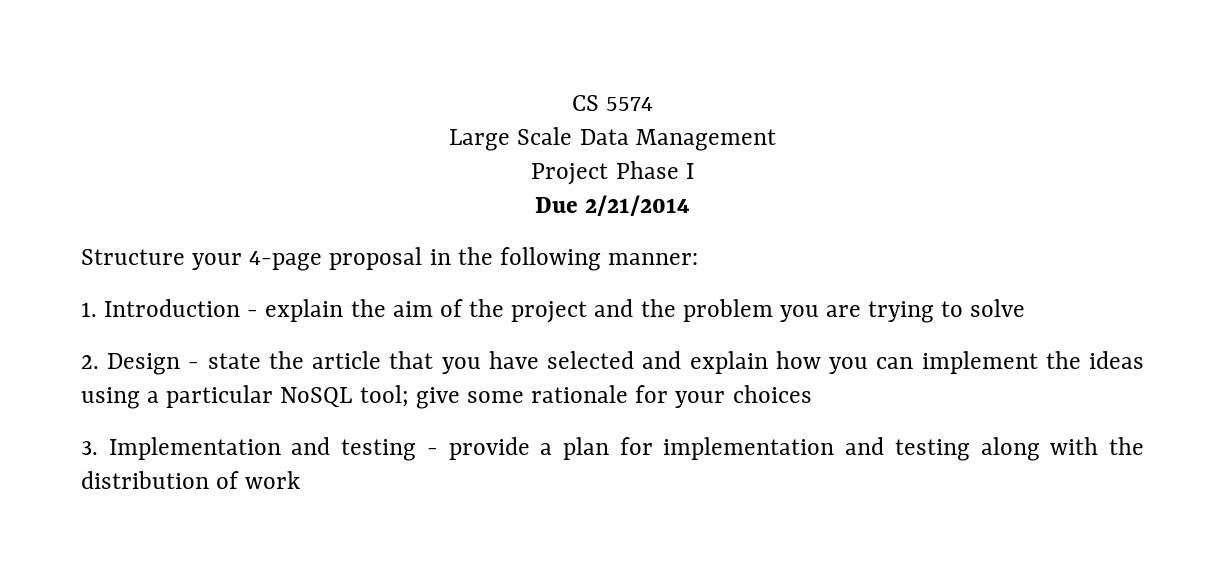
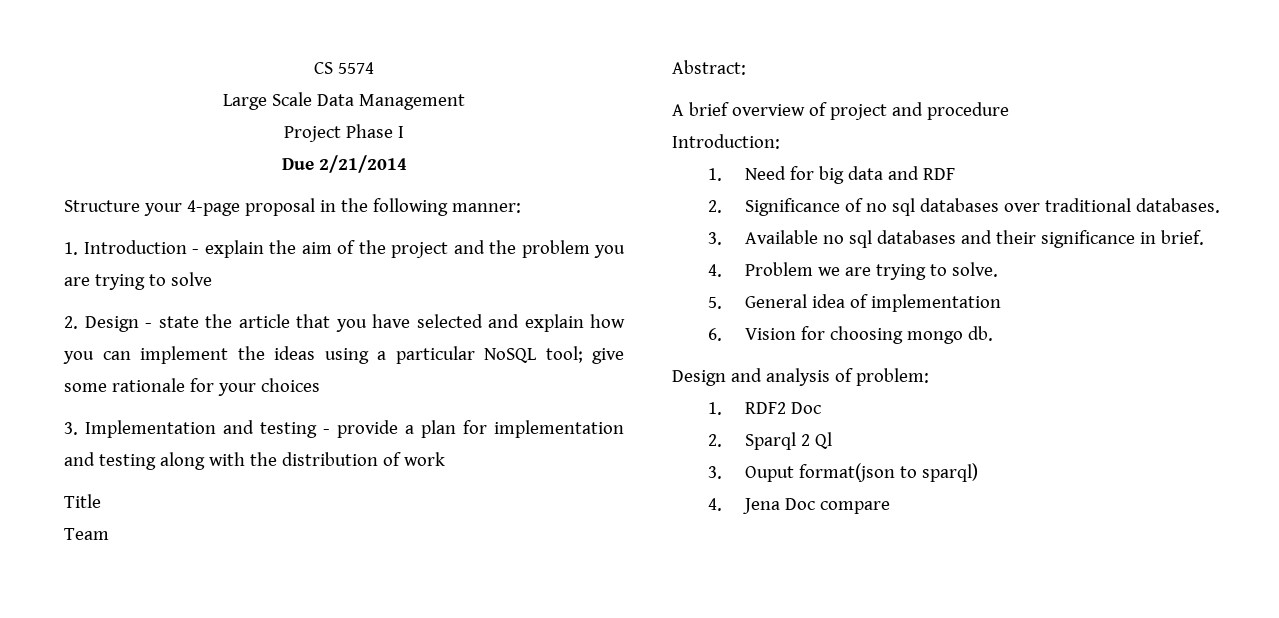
(301, 480) none -> [64,494,101,508] [64,528,109,540] [672,60,746,75] [672,102,1009,120] [672,134,780,149] [708,166,955,184] [708,198,1220,216] [708,230,1204,248] [708,262,998,280] [708,294,1001,312] [708,326,993,344] [672,368,929,386] [708,402,821,415] [708,432,832,450] [708,463,978,482] [708,498,890,514] // Title // Team // Abstract: // A brief overview of project and procedure // Introduction: // 1. Need for big data and RDF // 2. Significance of no sql databases over traditional databases. // 3. Available no sql databases and their significance in brief. // 4. Problem we are trying to solve. // 5. General idea of implementation // 6. Vision for choosing mongo db. // Design and analysis of problem: // 1. RDF2 Doc // 2. Sparql 2 Ql // 3. Ouput format(json to sparql) // 4. Jena Doc compare

